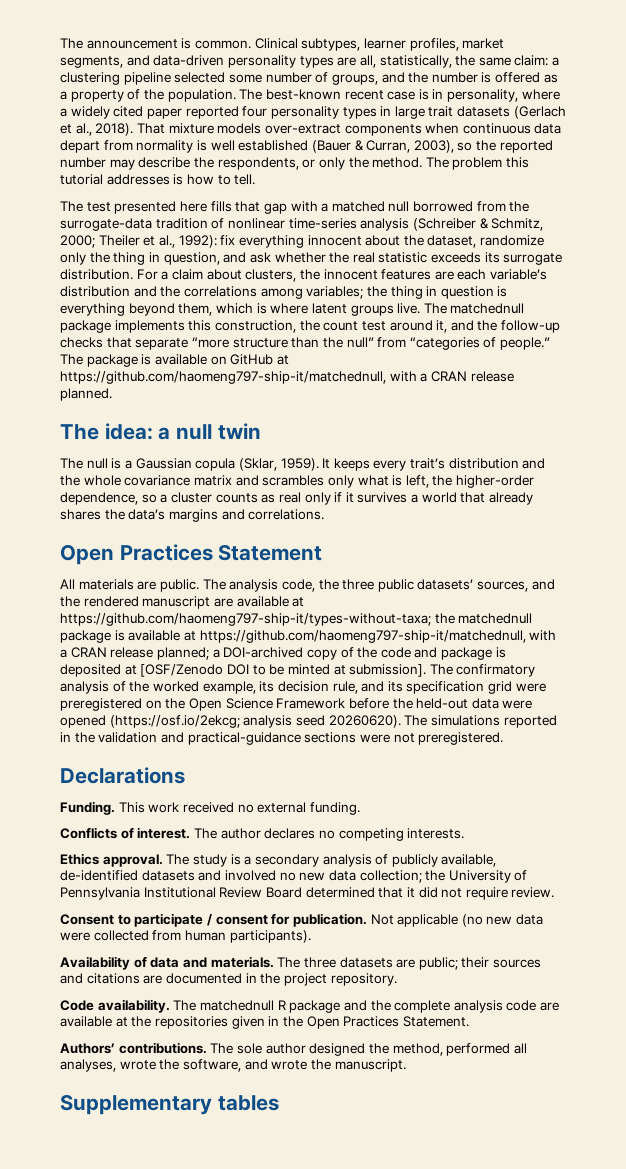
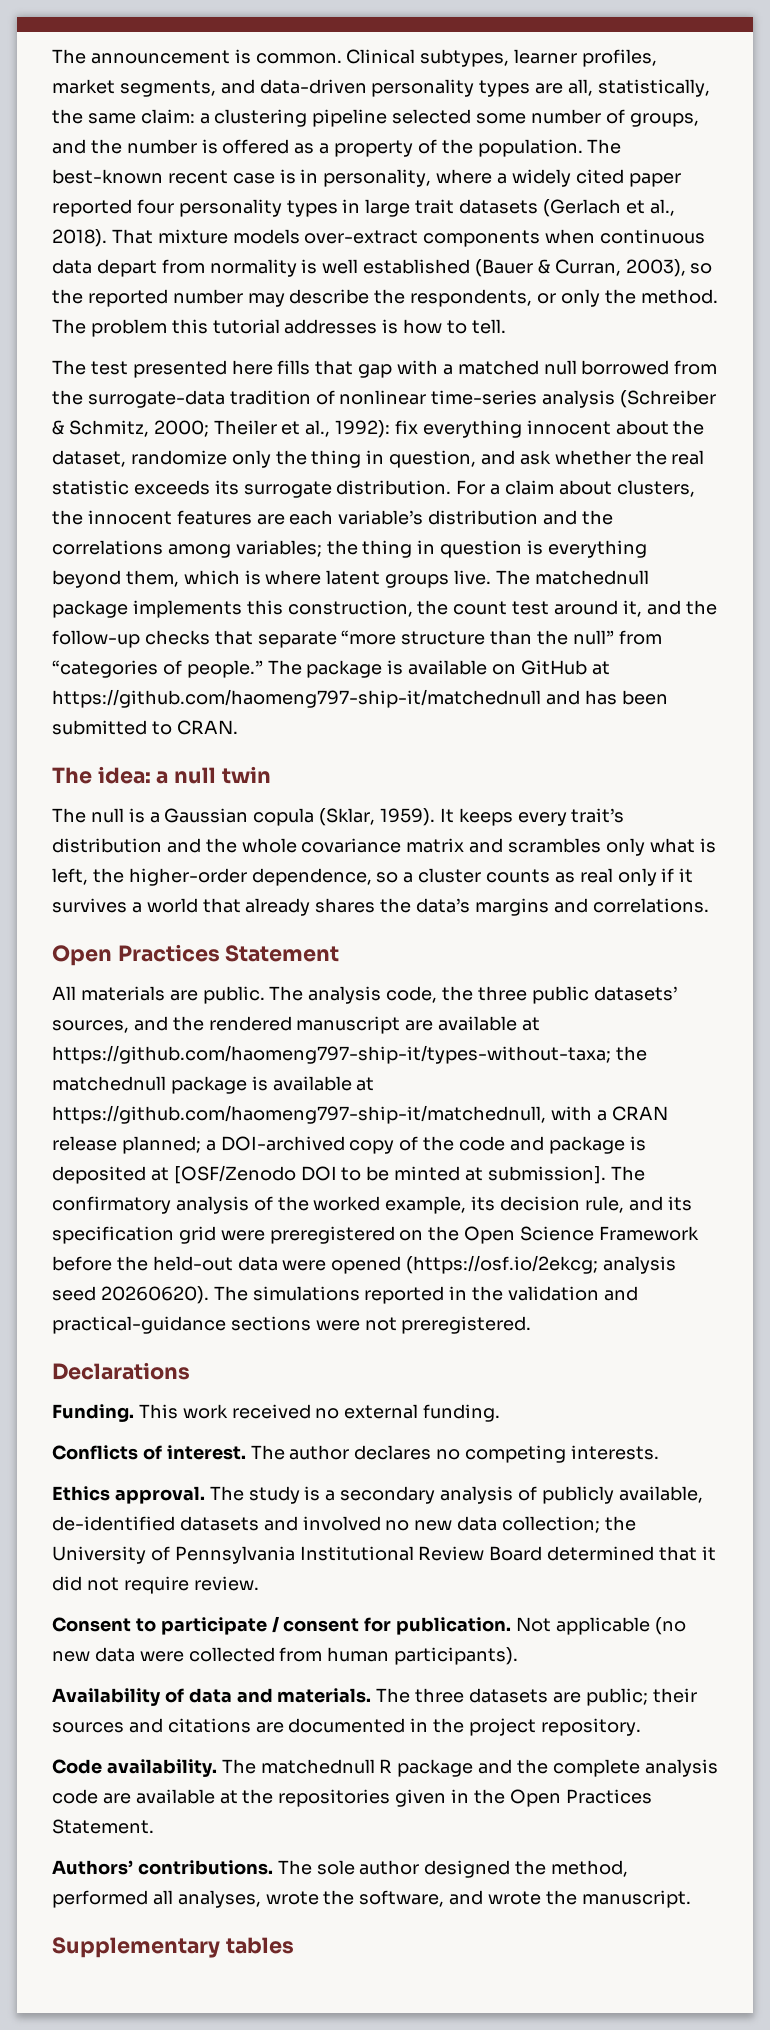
[60,371,514,384] [60,388,112,401] https://github.com/haomeng797-ship-it/matchednull, with a CRAN release planned. -> [52,689,668,708] [52,720,238,735] https://github.com/haomeng797-ship-it/matchednull and has been submitted to CRAN.

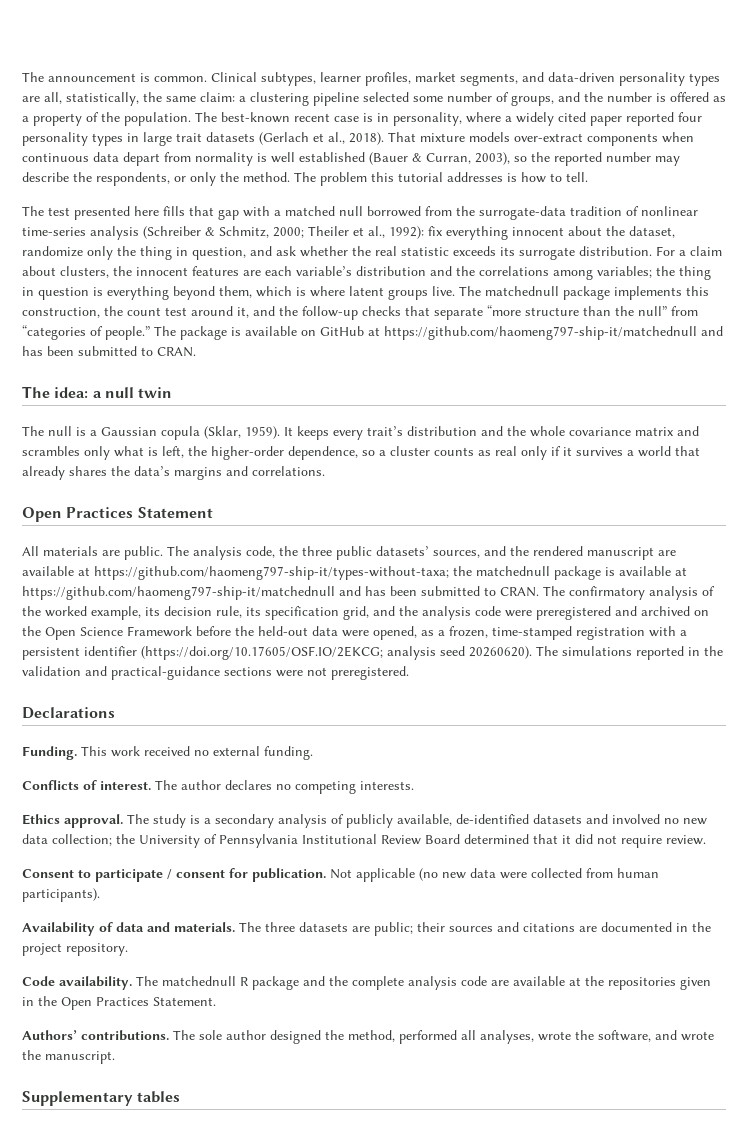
[52,1105,668,1124] [52,1136,646,1154] [52,1165,606,1184] https://github.com/haomeng797-ship-it/matchednull, with a CRAN release planned; a DOI-archived copy of the code and package is deposited at [OSF/Zenodo DOI to be minted at submission]. -> [22,586,539,600] https://github.com/haomeng797-ship-it/matchednull and has been submitted to CRAN.
[628,1196,663,1211] and -> (242, 612) none
[178,1226,395,1244] grid were preregistered -> [343,606,690,620] grid, and the analysis code were preregistered and archived
[331,1255,599,1274] opened (https://osf.io/2ekcg; -> [373,626,687,640] [22,646,383,660] opened, as a frozen, time-stamped registration with a persistent identifier (https://doi.org/10.17605/OSF.IO/2EKCG;

